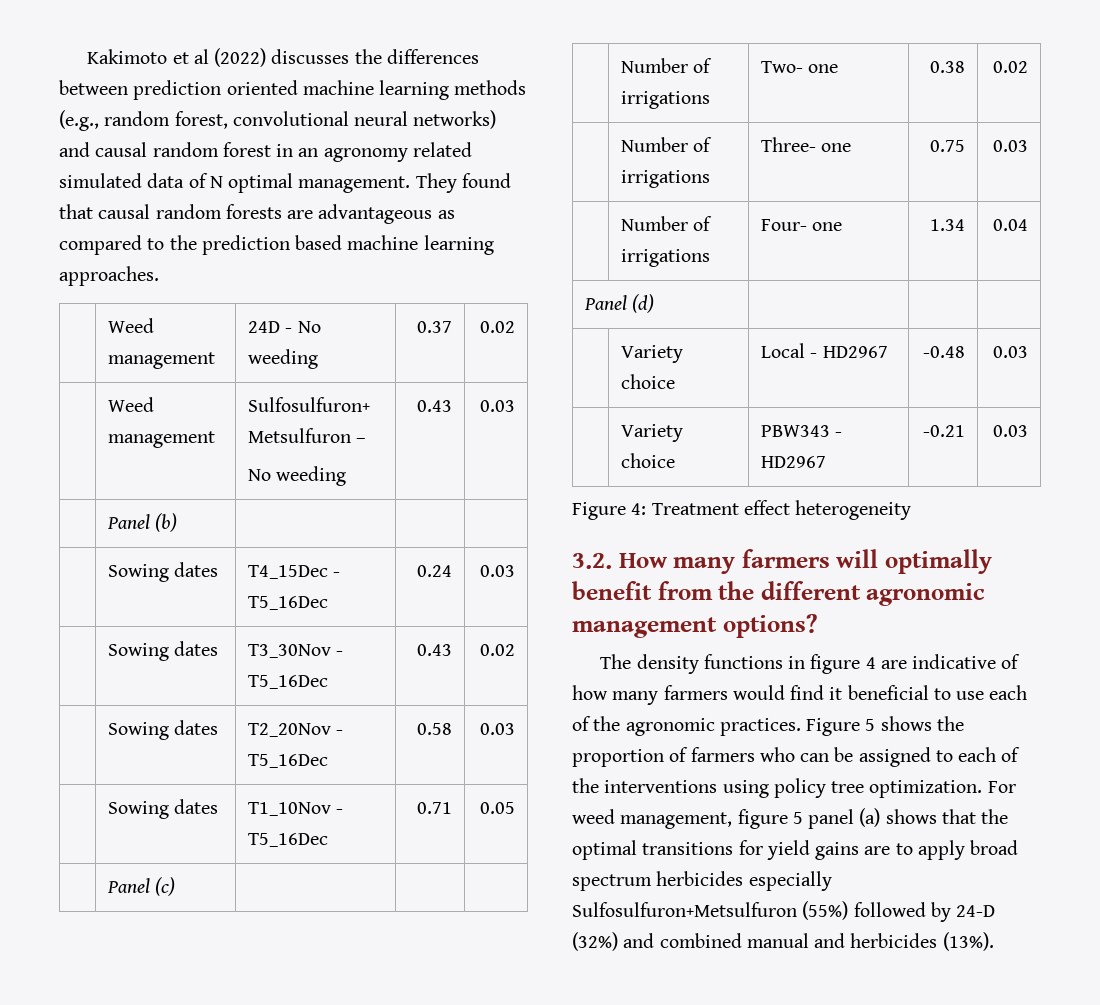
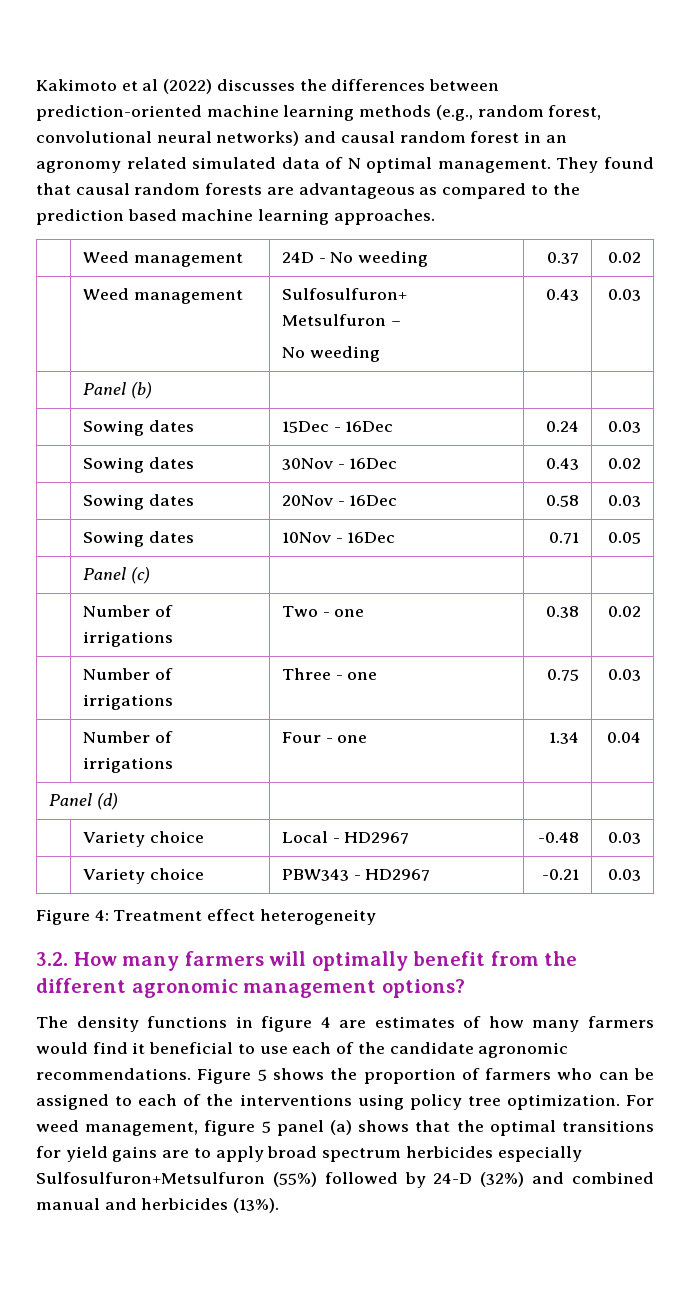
[133,80,298,100] prediction oriented -> [36,105,202,121] prediction-oriented
[248,565,341,579] [248,596,329,610] T4_15Dec - T5_16Dec -> [282,421,394,433] 15Dec - 16Dec
[248,644,344,658] [248,675,329,689] T3_30Nov - T5_16Dec -> [282,458,398,470] 30Nov - 16Dec
[248,723,344,737] [248,754,329,768] T2_20Nov - T5_16Dec -> [282,495,398,506] 20Nov - 16Dec
[248,802,344,816] [248,833,329,847] T1_10Nov - T5_16Dec -> [282,532,396,543] 10Nov - 16Dec
[761,61,804,73] Two- -> [282,606,330,617] Two -
[761,137,817,152] Three- -> [282,668,343,680] Three -
[761,219,808,231] Four- -> [282,732,333,743] Four -
[912,654,997,669] indicative -> [374,1016,455,1028] estimates
[625,718,801,736] agronomic practices. -> [389,1042,569,1058] [36,1068,191,1080] candidate agronomic recommendations.

